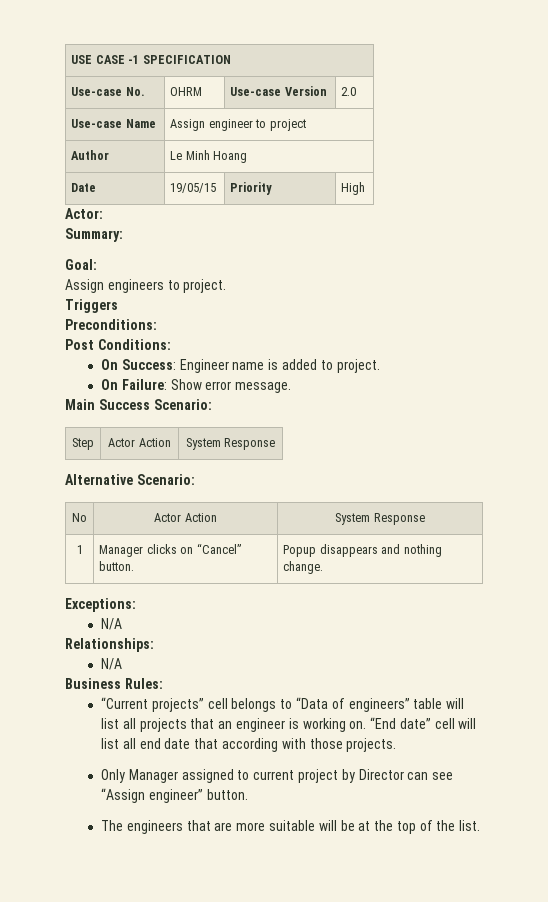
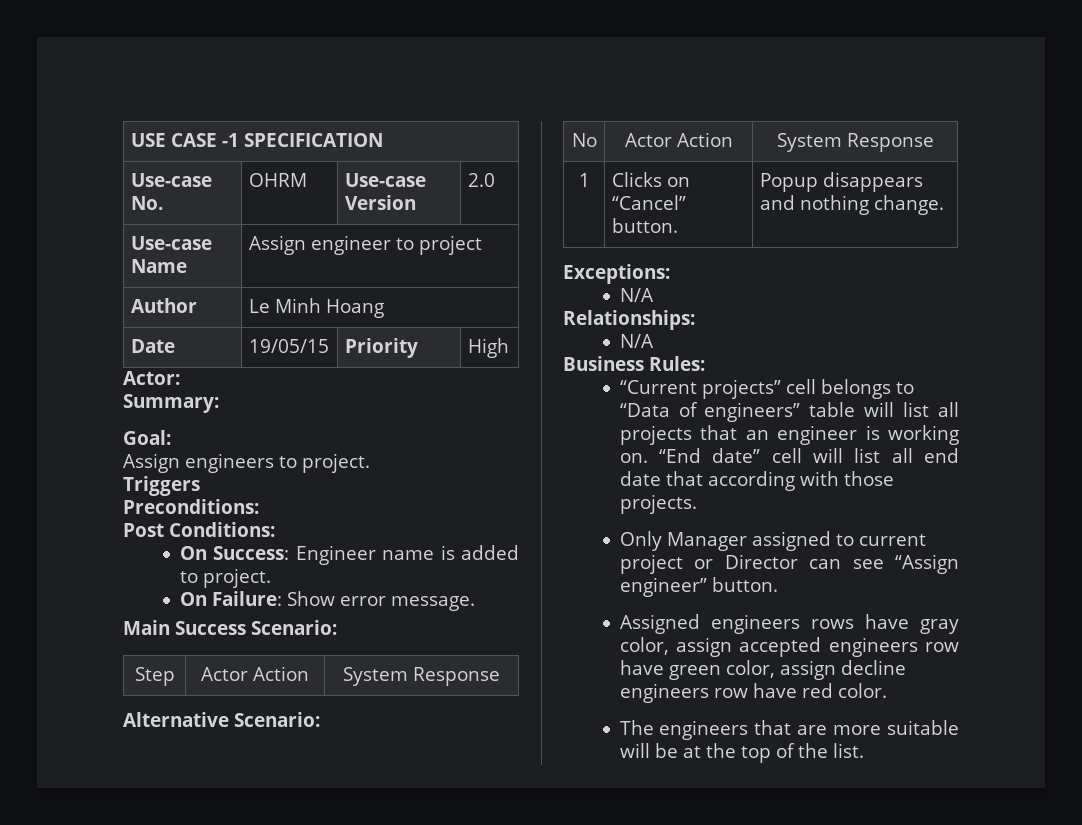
[99,544,177,557] Manager clicks -> [611,172,662,187] Clicks
[341,769,355,783] by -> [694,559,714,569] or
(248, 794) none -> [619,614,959,634] [619,637,959,657] [619,660,906,680] [619,683,887,703] // Assigned engineers rows have gray color, assign accepted engineers row have green color, assign decline engineers row have red color.

